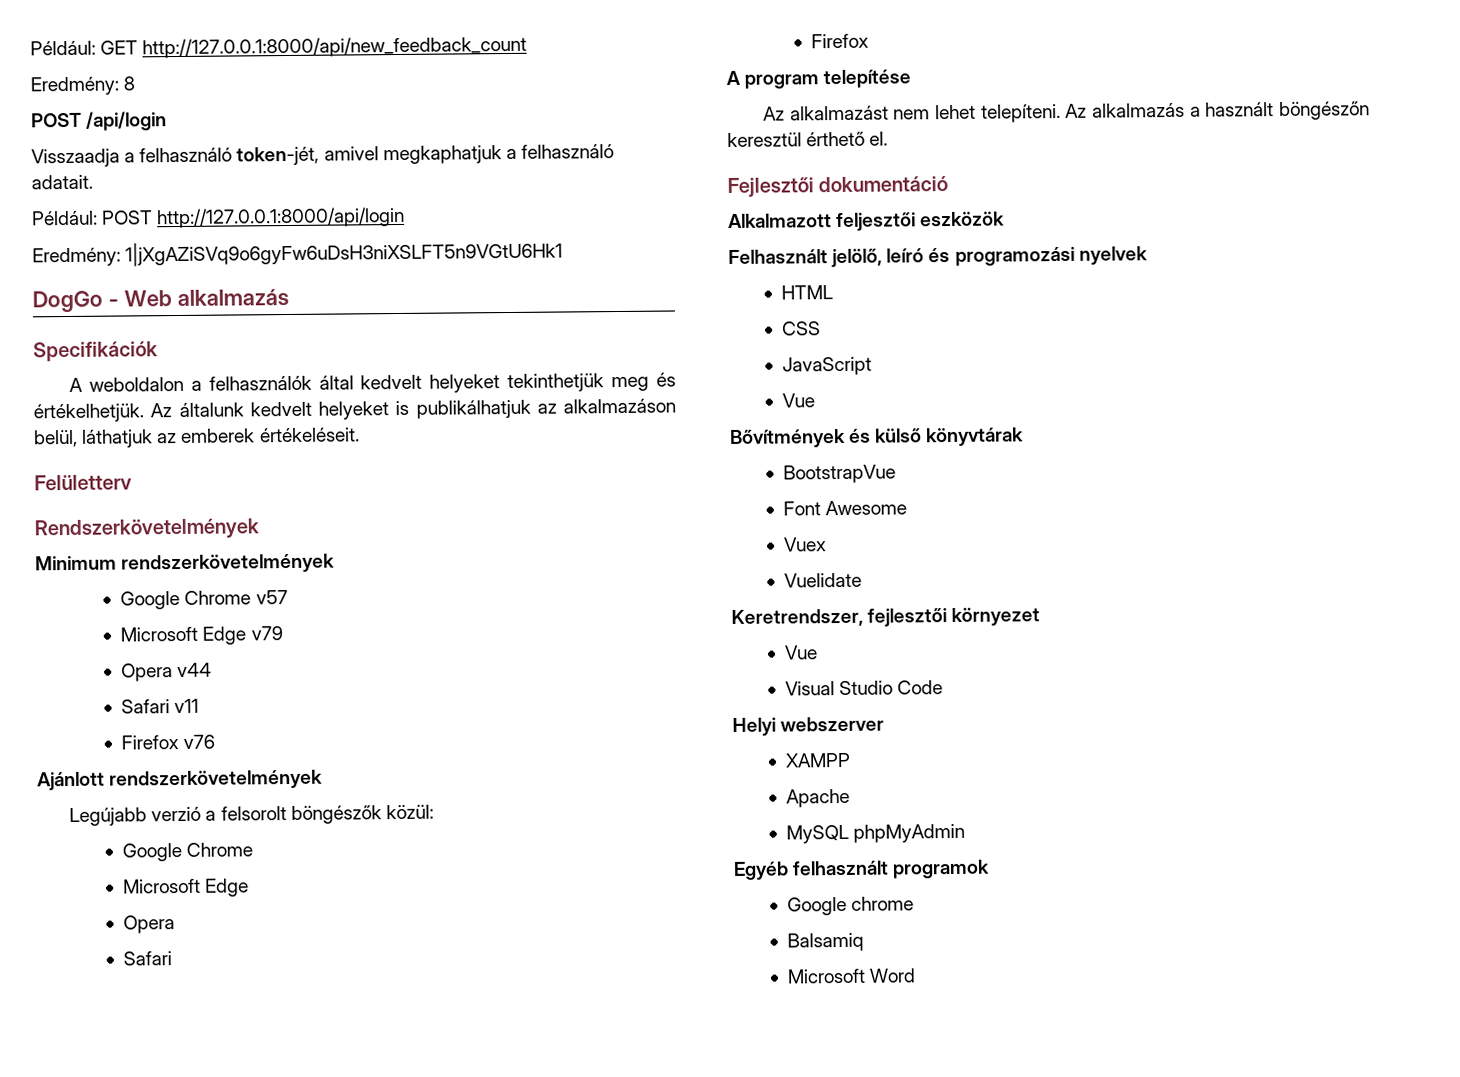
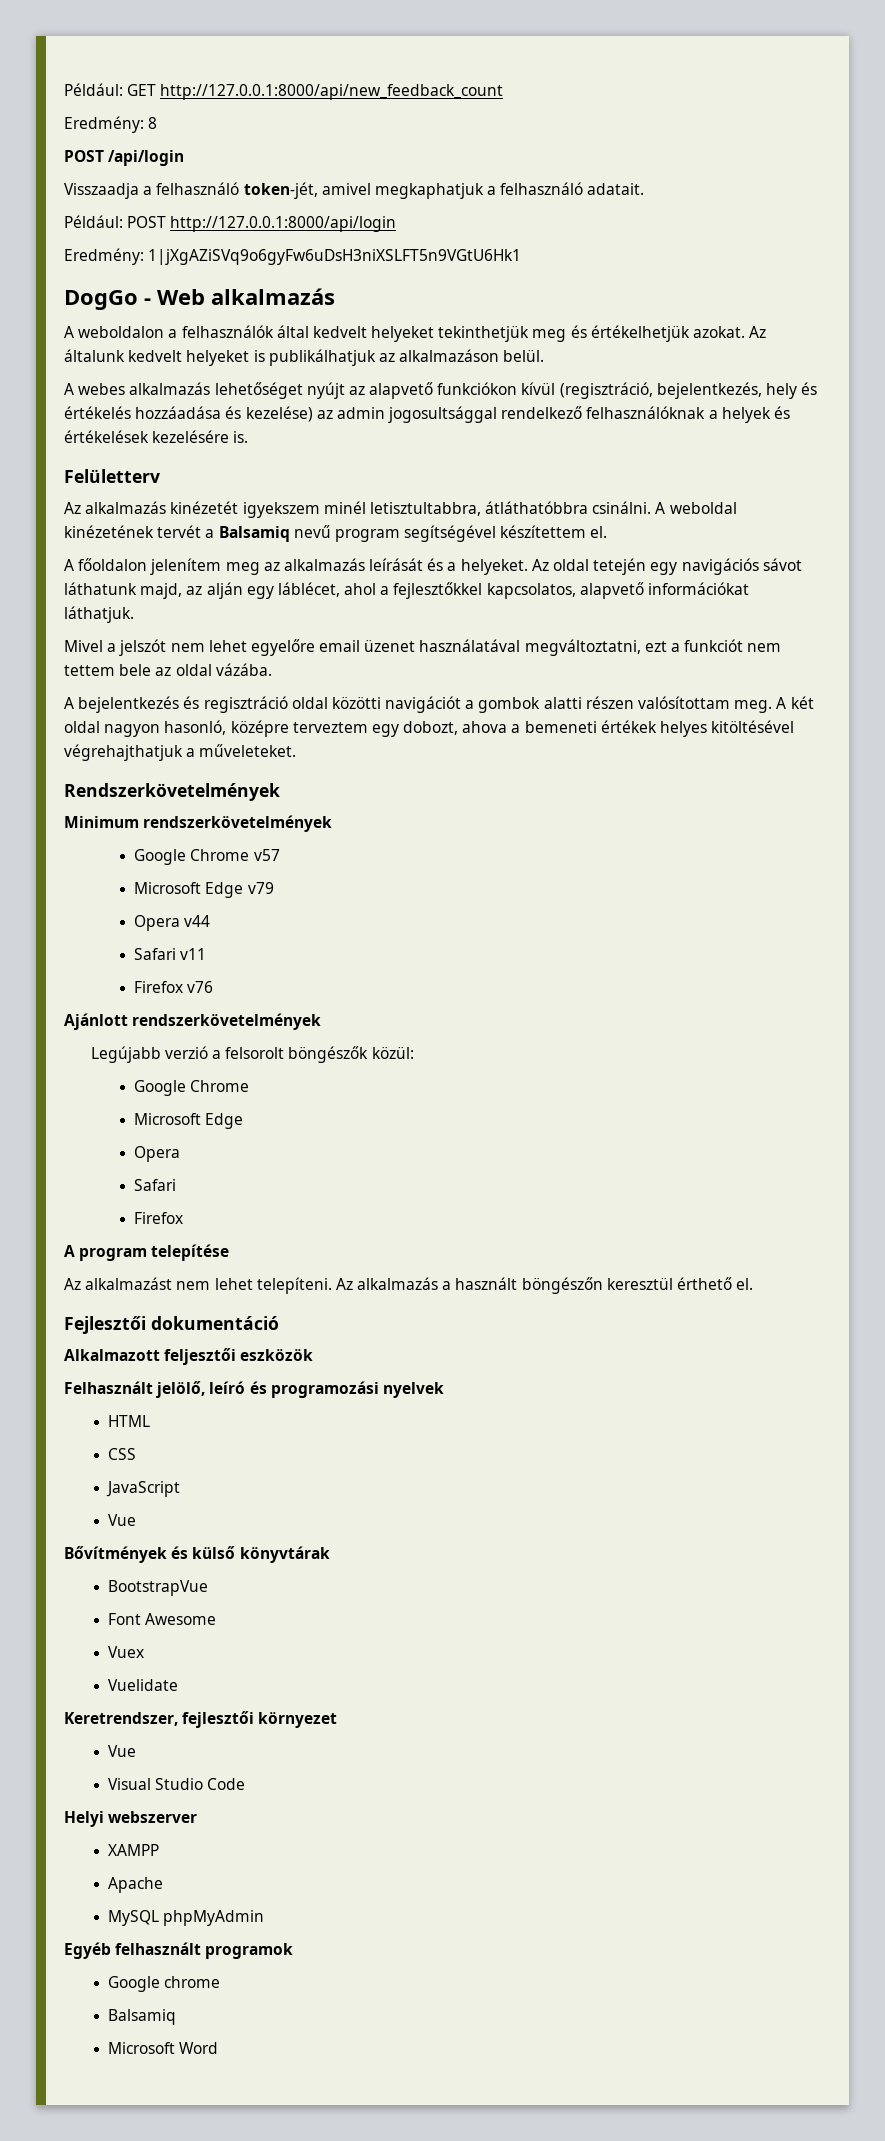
[33,341,158,362] // Specifikációk -> (335, 296) none
[33,403,144,423] értékelhetjük. -> [590,325,746,342] értékelhetjük azokat.
[33,427,360,448] [34,474,132,491] belül, láthatjuk az emberek értékeléseit. // Felületterv -> [503,350,545,362] [64,382,818,399] [64,406,791,423] [64,430,249,443] [64,469,160,483] [64,501,737,518] [64,525,608,542] [64,558,802,575] [64,582,750,599] [64,606,134,623] [64,639,782,656] [64,663,272,676] [64,696,814,713] [64,720,795,737] [64,744,297,761] belül. // A webes alkalmazás lehetőséget nyújt az alapvető funkciókon kívül (regisztráció, bejelentkezés, hely és értékelés hozzáadása és kezelése) az admin jogosultsággal rendelkező felhasználóknak a helyek és értékelések kezelésére is. // Felületterv // Az alkalmazás kinézetét igyekszem minél letisztultabbra, átláthatóbbra csinálni. A weboldal kinézetének tervét a Balsamiq nevű program segítségével készítettem el. // A főoldalon jelenítem meg az alkalmazás leírását és a helyeket. Az oldal tetején egy navigációs sávot láthatunk majd, az alján egy láblécet, ahol a fejlesztőkkel kapcsolatos, alapvető információkat láthatjuk. // Mivel a jelszót nem lehet egyelőre email üzenet használatával megváltoztatni, ezt a funkciót nem tettem bele az oldal vázába. // A bejelentkezés és regisztráció oldal közötti navigációt a gombok alatti részen valósítottam meg. A két oldal nagyon hasonló, középre terveztem egy dobozt, ahova a bemeneti értékek helyes kitöltésével végrehajthatjuk a műveleteket.

